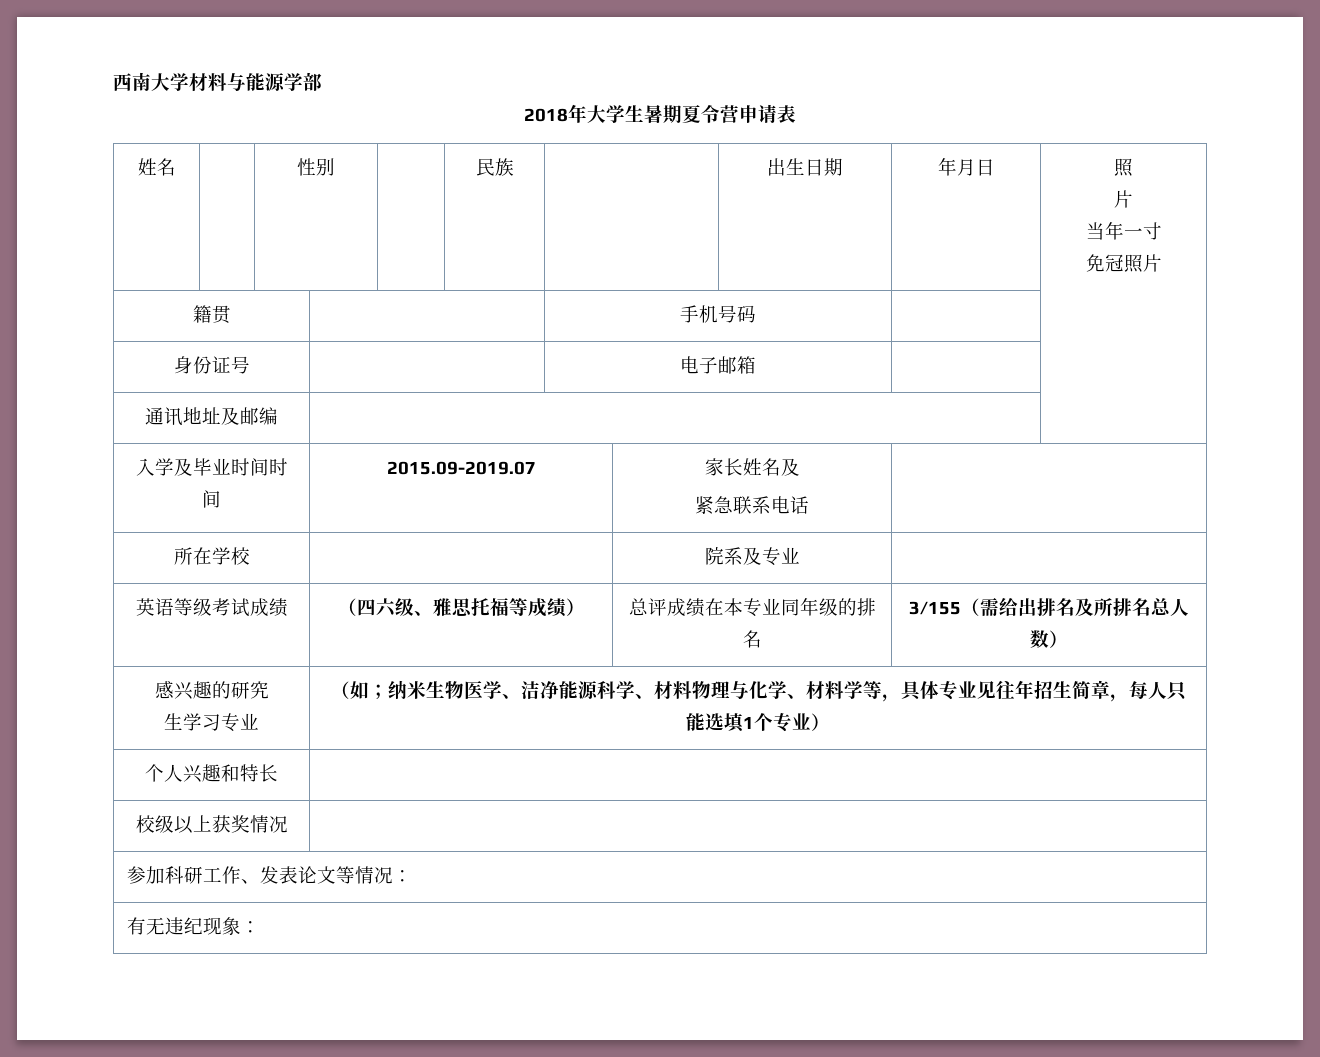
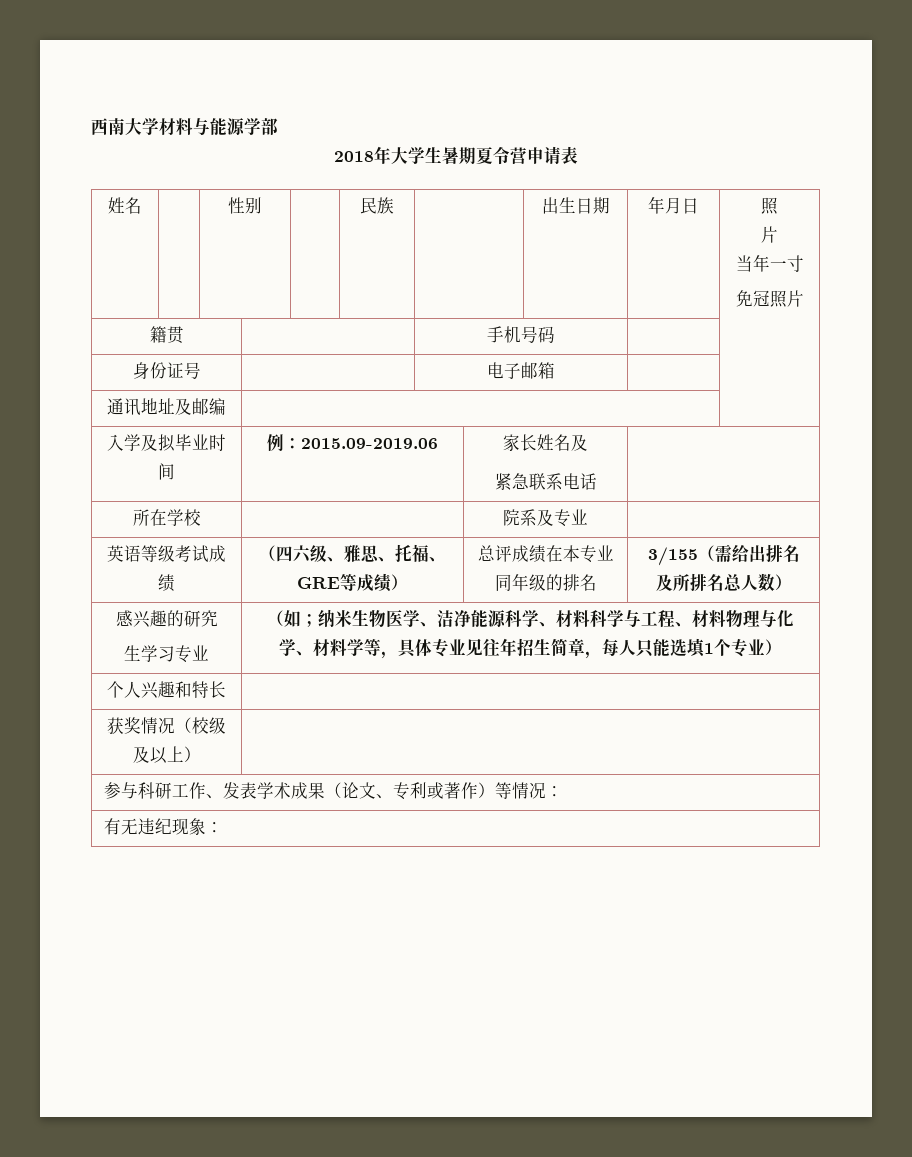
(193, 467) none -> [158,434,175,452] 拟
[268,458,288,476] [202,490,221,508] [386,461,536,475] 时间 | 2015.09-2019.07 -> [267,434,438,451] | 例：2015.09-2019.06
[470,598,509,616] 托福 -> [378,544,446,562] [297,577,340,589] 、托福、GRE
(692, 690) none -> [590,610,726,627] 科学与工程、材料
[135,815,212,834] 校级以上 -> (226, 689) none
(288, 824) none -> [175,717,226,734] [132,746,201,764] （校级及以上）
[145,866,165,884] 加 -> [121,782,139,799] 与
[297,866,336,884] 论文 -> [257,782,496,800] 学术成果（论文、专利或著作）

